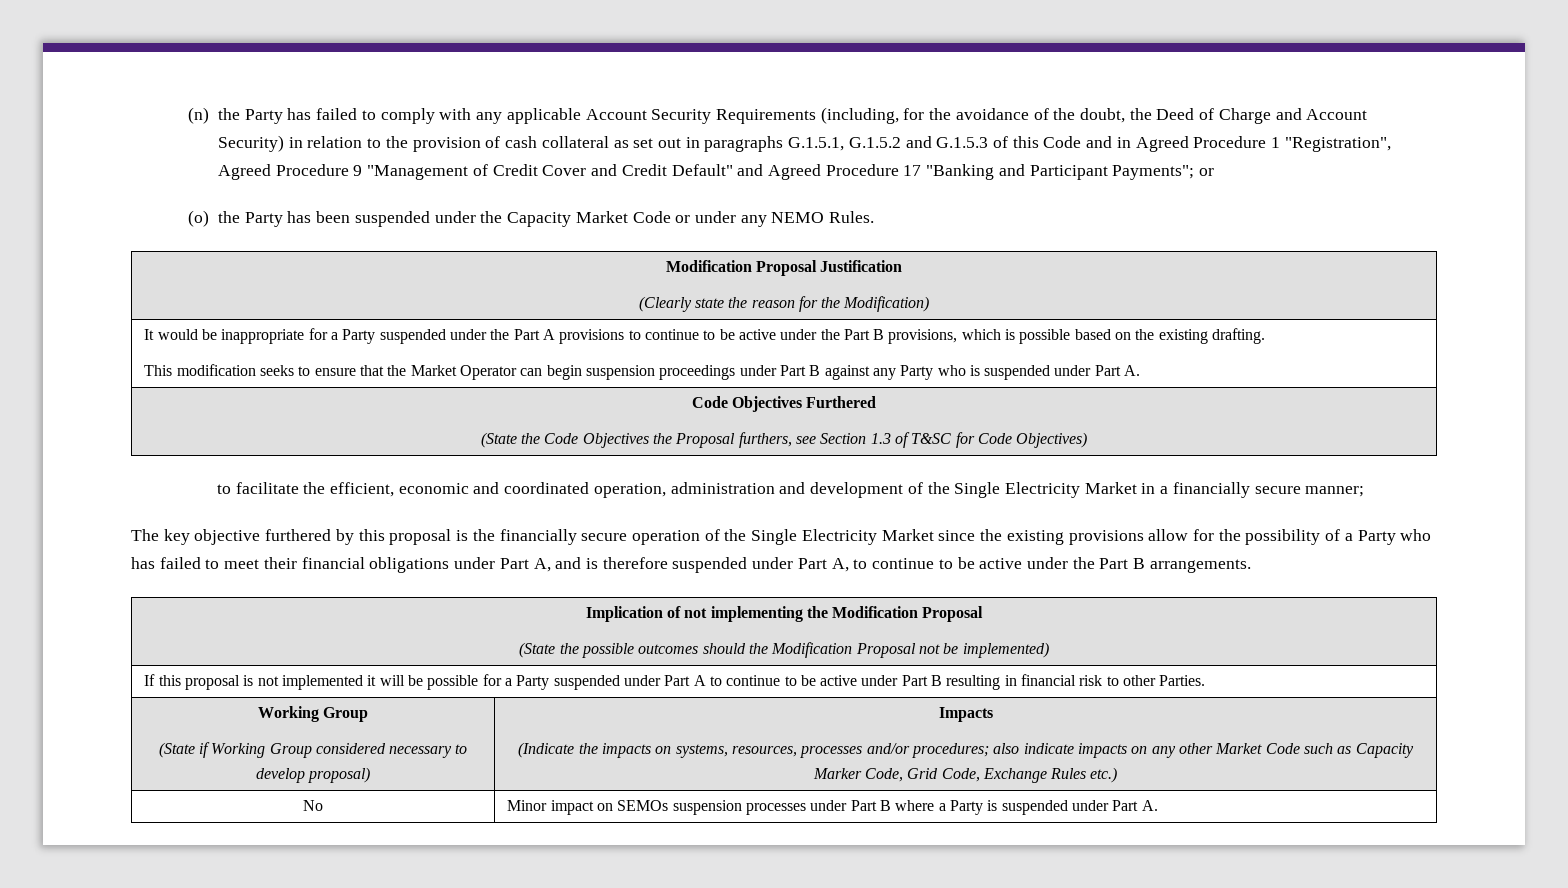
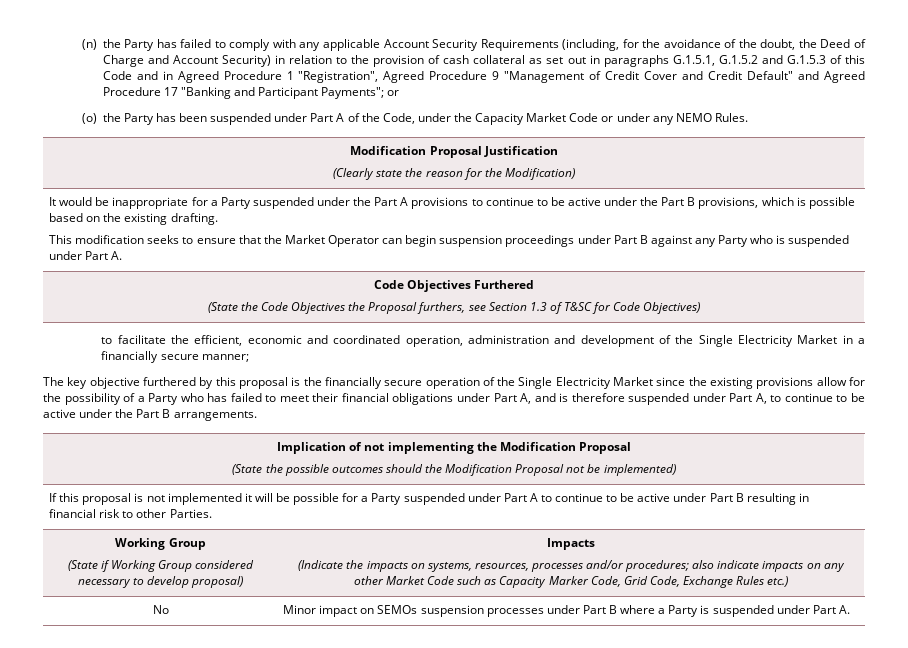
(476, 217) none -> [310,113,451,124] Part A of the Code, under

